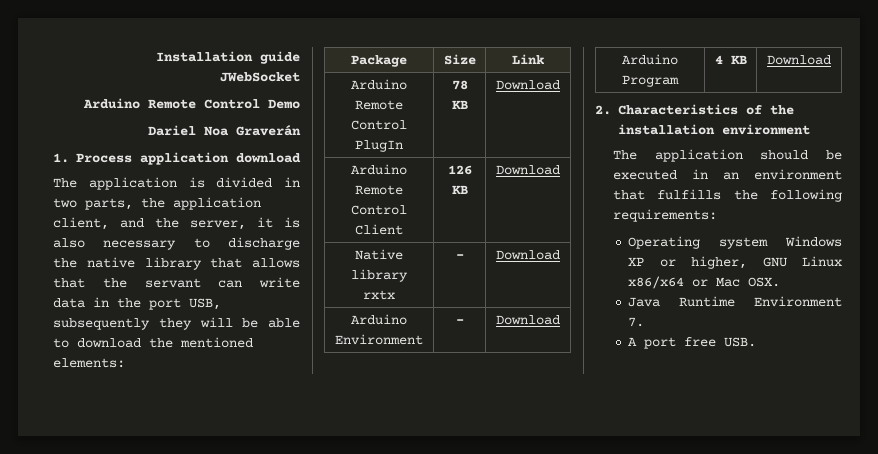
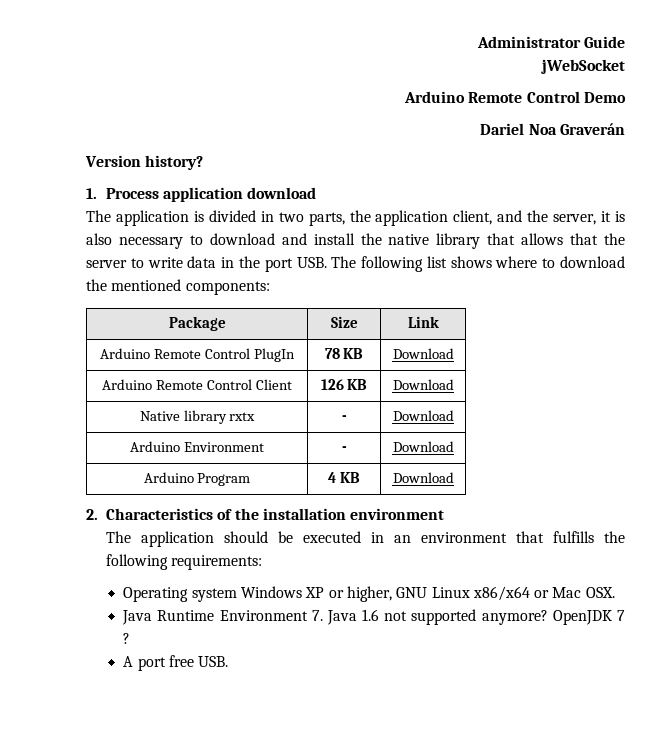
[156,51,300,64] [220,72,300,82] Installation guide // JWebSocket -> [476,36,625,48] [541,59,625,74] Administrator Guide // jWebSocket
(301, 130) none -> [85,155,204,170] // Version history?
[228,237,300,250] discharge -> [209,233,355,245] download and install
[144,278,243,288] servant can -> [86,258,144,268] server to
[189,298,221,310] [53,317,300,330] USB, subsequently they will be able -> [296,256,538,272] USB. The following list shows where
[53,358,125,368] elements: -> [185,281,270,295] components:
(645, 322) none -> [326,609,626,625] [123,633,131,644] Java 1.6 not supported anymore? OpenJDK 7 ?

